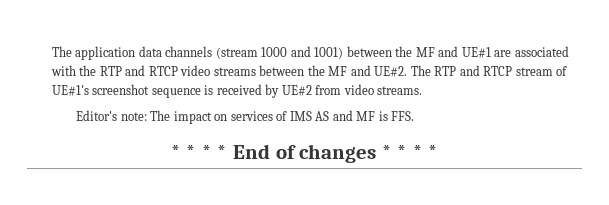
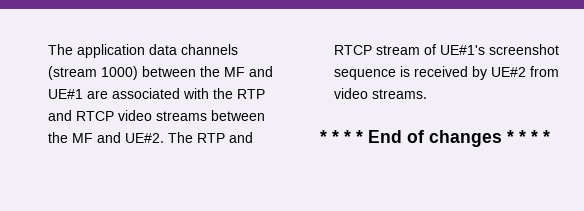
[261,46,344,59] 1000 and 1001) -> [100,66,138,80] 1000)
[76,110,415,124] // Editor's note: The impact on services of IMS AS and MF is FFS. -> (427, 94) none

